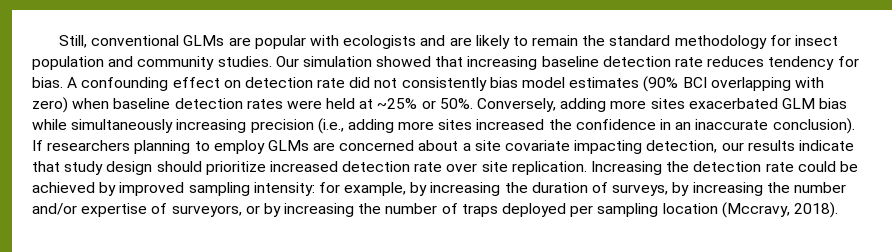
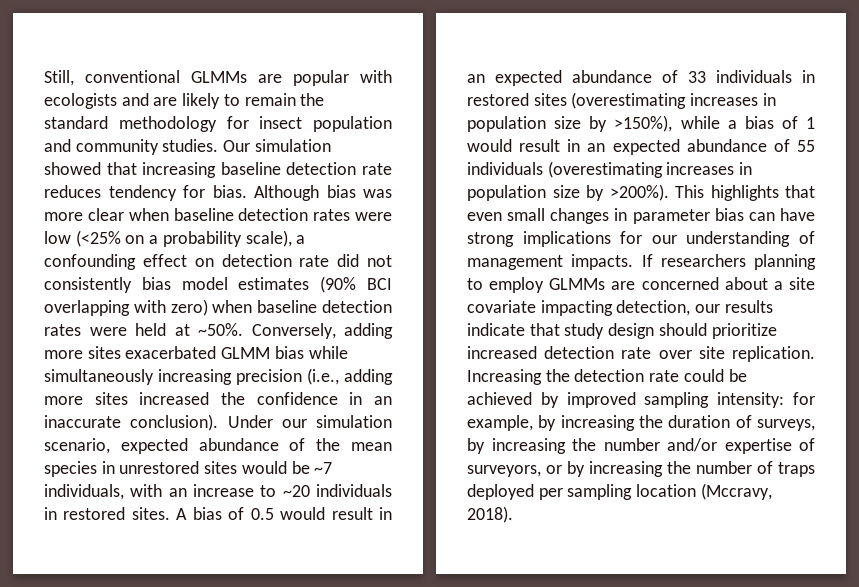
[183,35,225,46] GLMs -> [191,71,247,83] GLMMs
[67,77,78,88] A -> [254,185,392,201] [44,208,392,221] [44,230,306,247] Although bias was more clear when baseline detection rates were low (<25% on a probability scale), a
[377,98,473,109] ~25% or 50%. -> [198,323,243,336] ~50%.
[781,98,815,109] GLM -> [221,347,271,359] GLMM
(855, 126) none -> [227,415,392,428] [44,438,393,454] [44,461,333,477] [44,484,392,500] [44,507,393,520] [467,70,815,86] [467,92,776,109] [467,115,815,132] [467,139,815,155] [467,161,753,178] [467,184,815,201] [467,208,815,224] [467,231,815,247] [467,254,634,270] Under our simulation scenario, expected abundance of the mean species in unrestored sites would be ~7 individuals, with an increase to ~20 individuals in restored sites. A bias of 0.5 would result in an expected abundance of 33 individuals in restored sites (overestimating increases in population size by >150%), while a bias of 1 would result in an expected abundance of 55 individuals (overestimating increases in population size by >200%). This highlights that even small changes in parameter bias can have strong implications for our understanding of management impacts.
[267,140,309,151] GLMs -> [549,278,606,290] GLMMs

